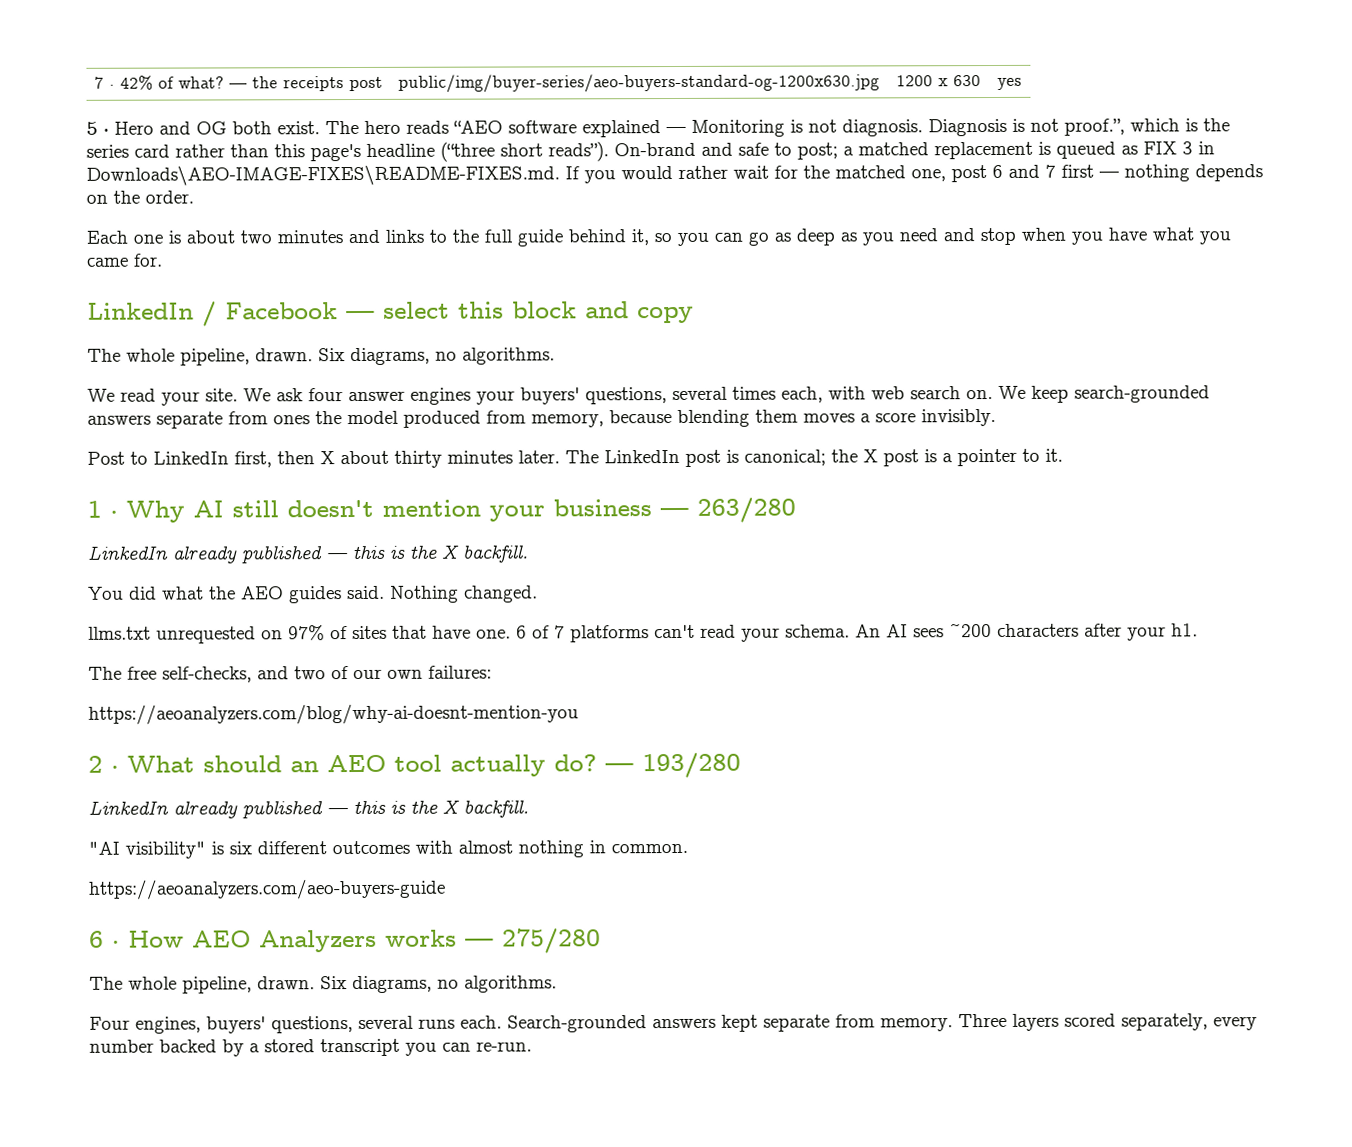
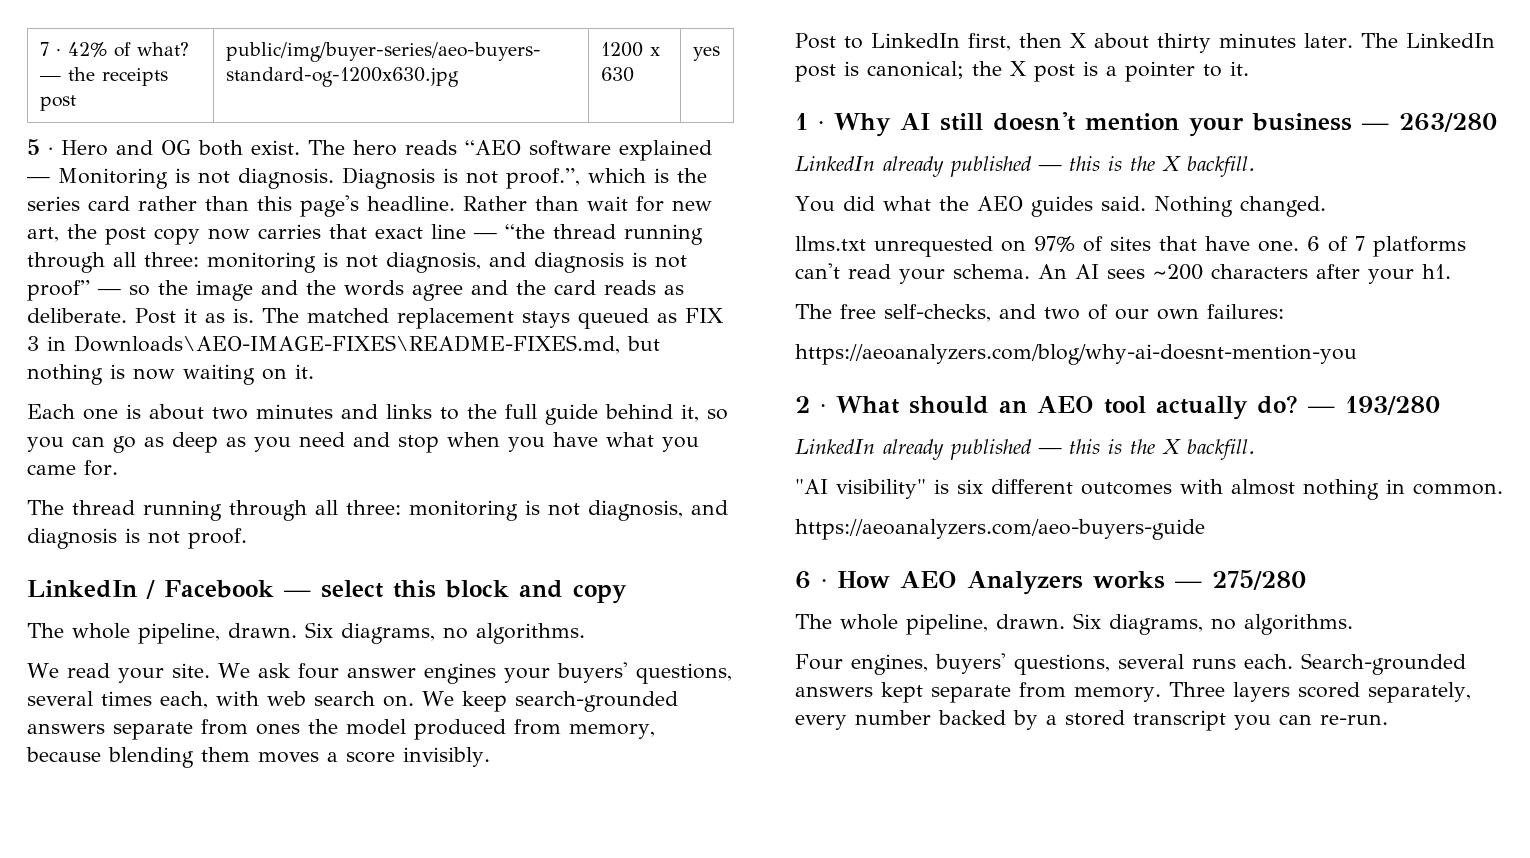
[366,141,854,162] headline (“three short reads”). On-brand and safe to post; a -> [367,196,712,212] [27,224,703,245] [27,252,687,273] [27,280,684,301] [27,308,299,324] headline. Rather than wait for new art, the post copy now carries that exact line — “the thread running through all three: monitoring is not diagnosis, and diagnosis is not proof” — so the image and the words agree and the card reads as deliberate. Post it as is. The
[1038,141,1051,155] is -> [521,311,570,328] stays
[86,164,1263,186] [86,190,194,204] Downloads\AEO-IMAGE-FIXES\README-FIXES.md. If you would rather wait for the matched one, post 6 and 7 first — nothing depends on the order. -> [74,335,660,354] [27,364,314,385] Downloads\AEO-IMAGE-FIXES\README-FIXES.md, but nothing is now waiting on it.
(163, 260) none -> [27,500,728,521] [27,528,247,549] // The thread running through all three: monitoring is not diagnosis, and diagnosis is not proof.

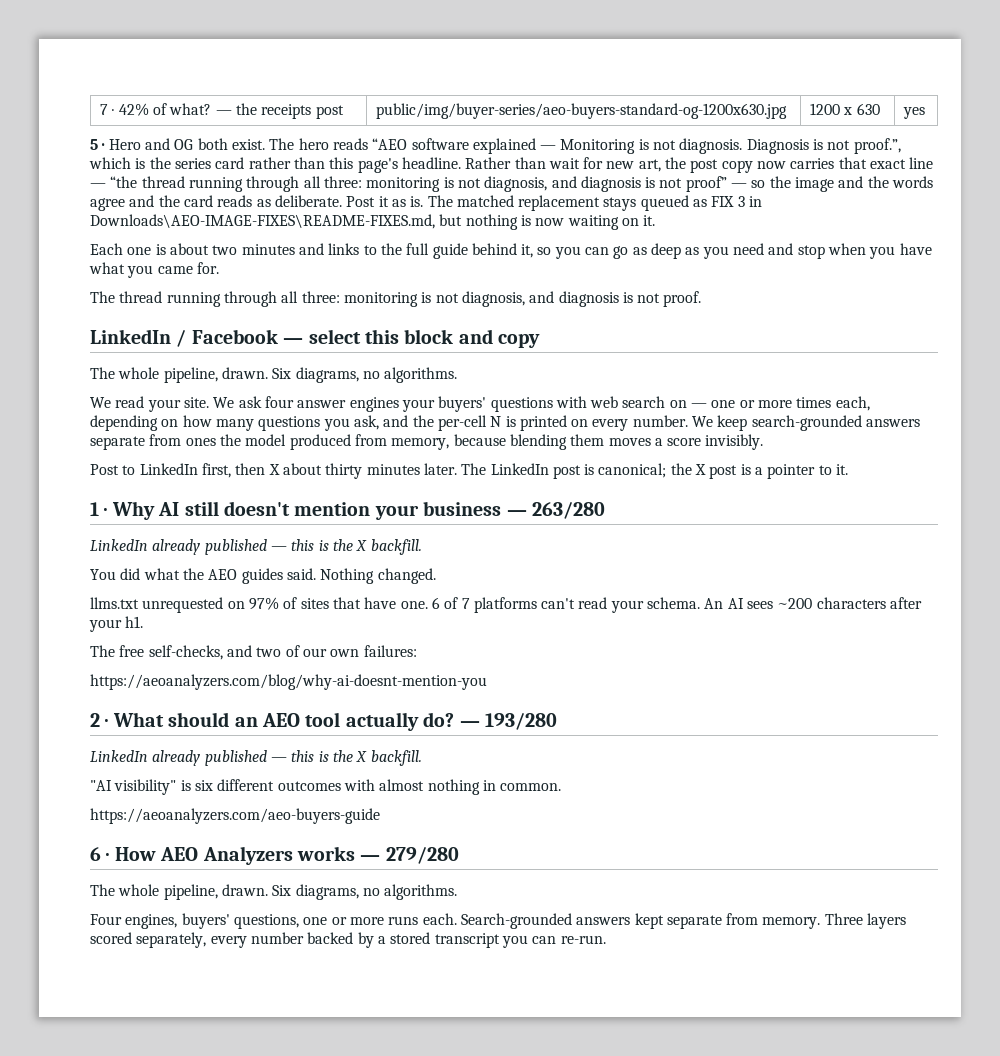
[635,663,732,684] [27,691,414,709] questions, several times each, with web search on. -> [490,396,870,412] [90,415,688,431] questions with web search on — one or more times each, depending on how many questions you ask, and the per-cell N is printed on every number.
[1212,570,1306,590] 275/280 -> [385,847,459,864] 279/280
[1118,654,1184,669] several -> [303,917,384,925] one or more

